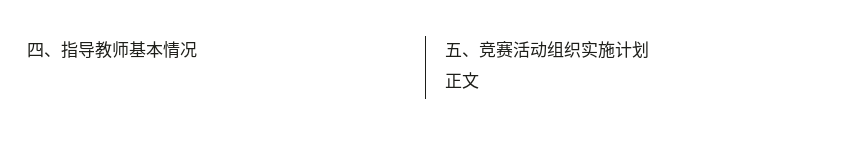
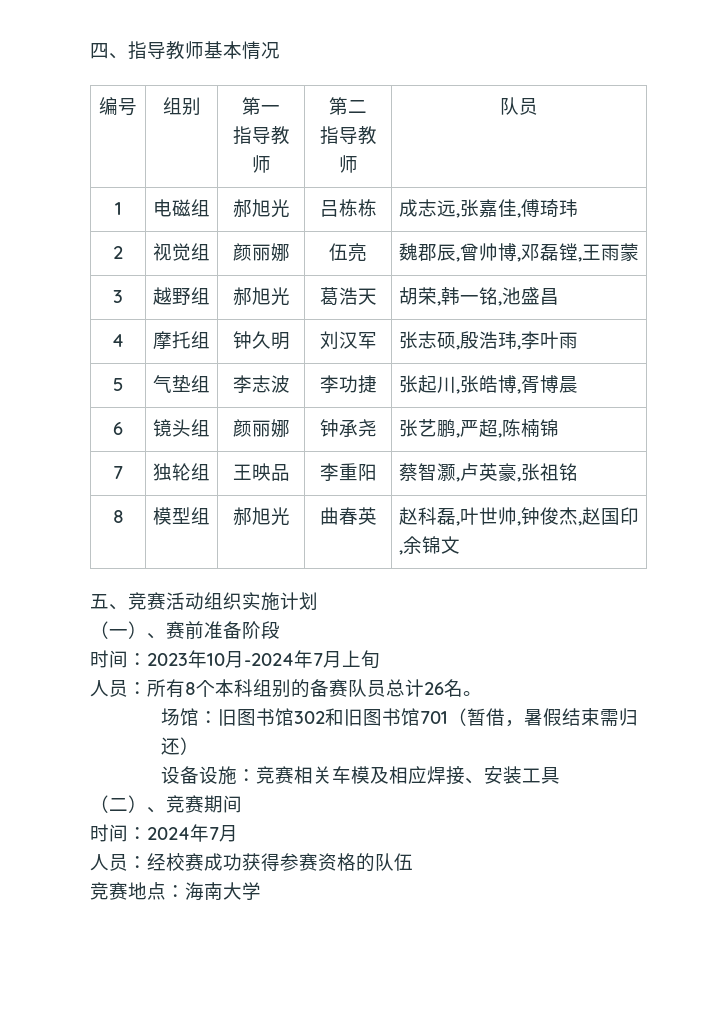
(197, 50) none -> [99,97,137,116] [162,97,201,116] [242,97,280,115] [232,126,290,145] [251,155,271,173] [329,97,367,115] [319,126,377,145] [338,155,358,173] [500,97,538,115] [114,202,122,215] [153,199,210,217] [232,199,290,218] [319,199,377,217] [398,199,578,218] [113,246,123,259] [153,243,210,261] [232,243,290,262] [329,243,367,262] [398,243,639,262] [113,290,123,303] [153,287,210,305] [232,287,290,306] [319,287,377,306] [398,287,559,306] [112,334,124,347] [153,331,210,350] [232,331,290,350] [319,331,377,349] [398,331,578,350] [113,378,123,391] [153,375,210,393] [232,375,290,393] [319,375,377,394] [398,375,578,394] [113,422,123,435] [153,419,210,437] [232,419,290,438] [319,419,377,437] [398,419,559,438] [113,466,123,479] [153,463,210,481] [232,463,290,481] [319,463,377,481] [398,463,578,482] [112,510,124,523] [153,507,210,525] [232,507,290,526] [319,507,377,525] [398,507,639,526] [398,536,460,555] // 编号 | 组别 | 第一 // 指导教师 | 第二 // 指导教师 | 队员 // 1 | 电磁组 | 郝旭光 | 吕栋栋 | 成志远,张嘉佳,傅琦玮 // 2 | 视觉组 | 颜丽娜 | 伍亮 | 魏郡辰,曾帅博,邓磊镗,王雨蒙 // 3 | 越野组 | 郝旭光 | 葛浩天 | 胡荣,韩一铭,池盛昌 // 4 | 摩托组 | 钟久明 | 刘汉军 | 张志硕,殷浩玮,李叶雨 // 5 | 气垫组 | 李志波 | 李功捷 | 张起川,张皓博,胥博晨 // 6 | 镜头组 | 颜丽娜 | 钟承尧 | 张艺鹏,严超,陈楠锦 // 7 | 独轮组 | 王映品 | 李重阳 | 蔡智灏,卢英豪,张祖铭 // 8 | 模型组 | 郝旭光 | 曲春英 | 赵科磊,叶世帅,钟俊杰,赵国印,余锦文
[445,72,479,89] 正文 -> [90,621,280,639] [90,650,380,669] [90,679,482,698] [161,708,639,727] [161,737,200,755] [161,766,561,785] [90,795,242,813] [90,824,238,842] [90,853,413,872] [90,882,261,901] （一）、赛前准备阶段 // 时间：2023年10月-2024年7月上旬 // 人员：所有8个本科组别的备赛队员总计26名。 // 场馆：旧图书馆302和旧图书馆701（暂借，暑假结束需归还） // 设备设施：竞赛相关车模及相应焊接、安装工具 // （二）、竞赛期间 // 时间：2024年7月 // 人员：经校赛成功获得参赛资格的队伍 // 竞赛地点：海南大学

